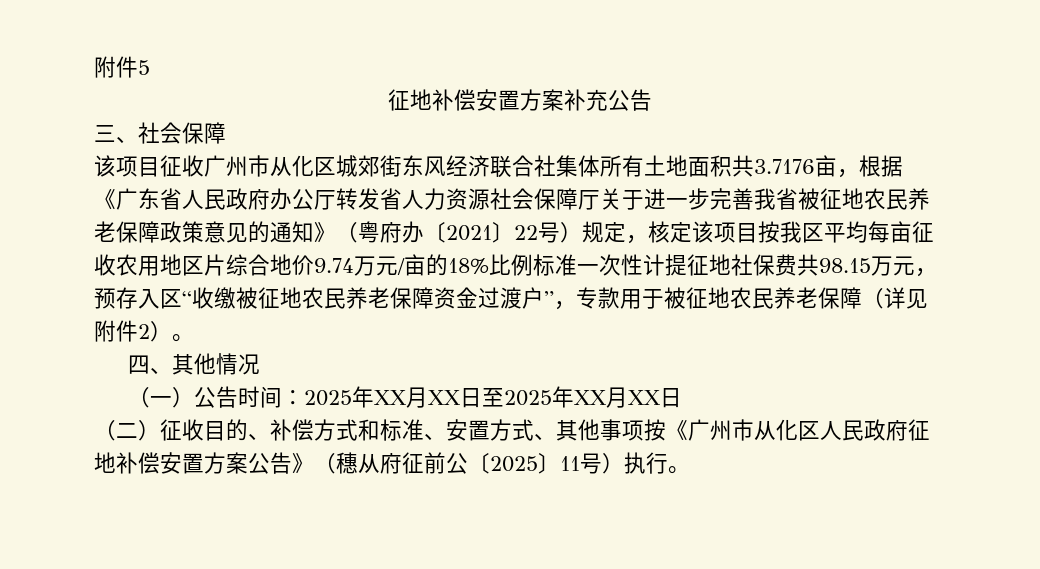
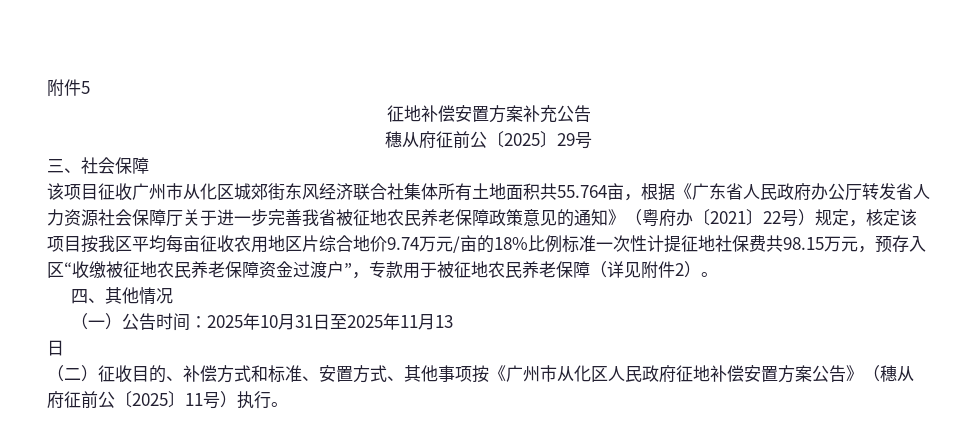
(652, 100) none -> [385,131,592,149] // 穗从府征前公〔2025〕29号
[754,159,815,174] 3.7176 -> [557,185,607,198] 55.764
[374,386,661,408] XX月XX日至2025年XX月XX -> [260,313,454,330] 10月31日至2025年11月13 //

